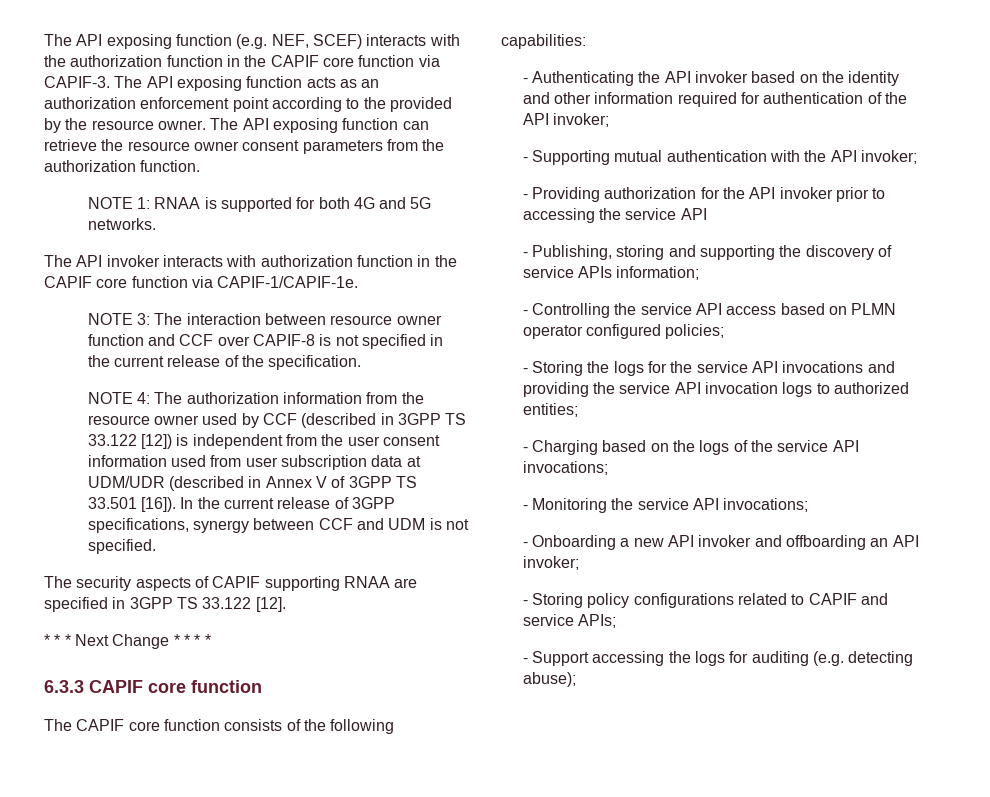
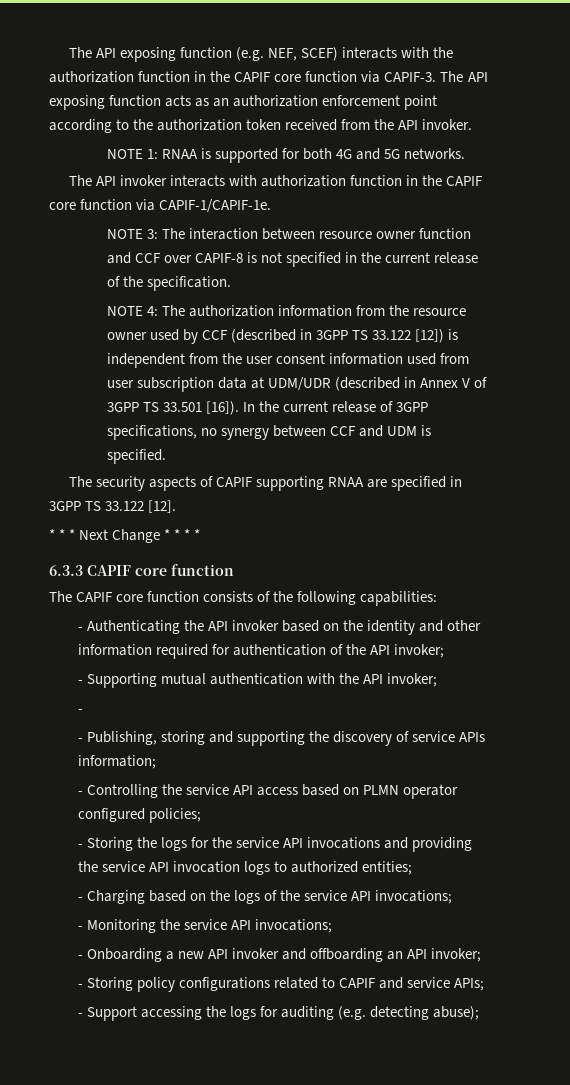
[389,97,452,112] [44,118,429,133] [44,139,445,154] [44,160,201,172] provided by the resource owner. The API exposing function can retrieve the resource owner consent parameters from the authorization function. -> [157,119,473,131] authorization token received from the API invoker.
(189, 525) none -> [200,428,217,436] no
[445,519,469,530] not -> (432, 430) none
[532,187,886,202] [522,208,707,223] Providing authorization for the API invoker prior to accessing the service API -> (83, 711) none

